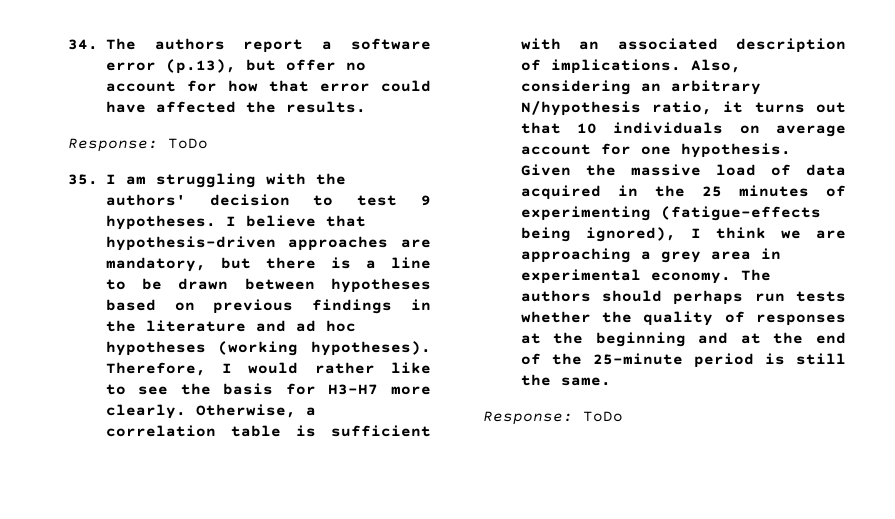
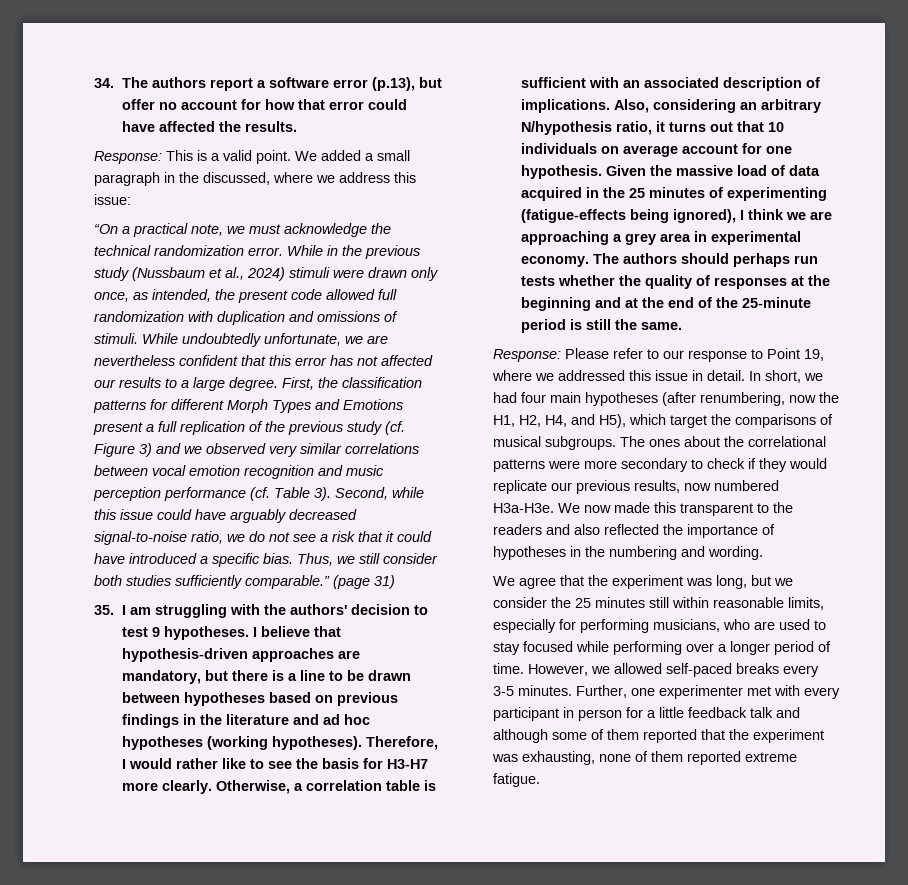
[167,138,208,149] ToDo -> [166,150,411,164] [94,172,417,186] [94,194,132,205] [94,223,392,237] [94,245,421,259] [94,267,439,281] [94,289,398,303] [94,311,399,325] [94,333,389,347] [94,355,434,366] [94,377,423,391] [93,399,404,413] [93,421,406,435] [94,443,420,457] [94,465,385,479] [93,487,425,501] [94,509,358,523] [94,531,433,545] [94,553,439,567] [94,575,396,589] This is a valid point. We added a small paragraph in the discussed, where we address this issue: // “On a practical note, we must acknowledge the technical randomization error. While in the previous study (Nussbaum et al., 2024) stimuli were drawn only once, as intended, the present code allowed full randomization with duplication and omissions of stimuli. While undoubtedly unfortunate, we are nevertheless confident that this error has not affected our results to a large degree. First, the classification patterns for different Morph Types and Emotions present a full replication of the previous study (cf. Figure 3) and we observed very similar correlations between vocal emotion recognition and music perception performance (cf. Table 3). Second, while this issue could have arguably decreased signal-to-noise ratio, we do not see a risk that it could have introduced a specific bias. Thus, we still consider both studies sufficiently comparable.” (page 31)
[582,411,623,422] ToDo -> [565,348,825,362] [492,370,824,383] [493,392,840,406] [493,414,834,428] [493,436,827,450] [493,458,828,472] [493,480,780,494] [493,502,794,516] [493,524,776,538] [493,546,764,560] [493,575,794,589] [493,597,825,610] [493,619,827,633] [493,641,832,655] [493,663,820,677] [493,685,841,699] [493,707,801,721] [493,729,825,743] [492,751,798,765] [493,773,541,787] Please refer to our response to Point 19, where we addressed this issue in detail. In short, we had four main hypotheses (after renumbering, now the H1, H2, H4, and H5), which target the comparisons of musical subgroups. The ones about the correlational patterns were more secondary to check if they would replicate our previous results, now numbered H3a-H3e. We now made this transparent to the readers and also reflected the importance of hypotheses in the numbering and wording. // We agree that the experiment was long, but we consider the 25 minutes still within reasonable limits, especially for performing musicians, who are used to stay focused while performing over a longer period of time. However, we allowed self-paced breaks every 3-5 minutes. Further, one experimenter met with every participant in person for a little feedback talk and although some of them reported that the experiment was exhausting, none of them reported extreme fatigue.

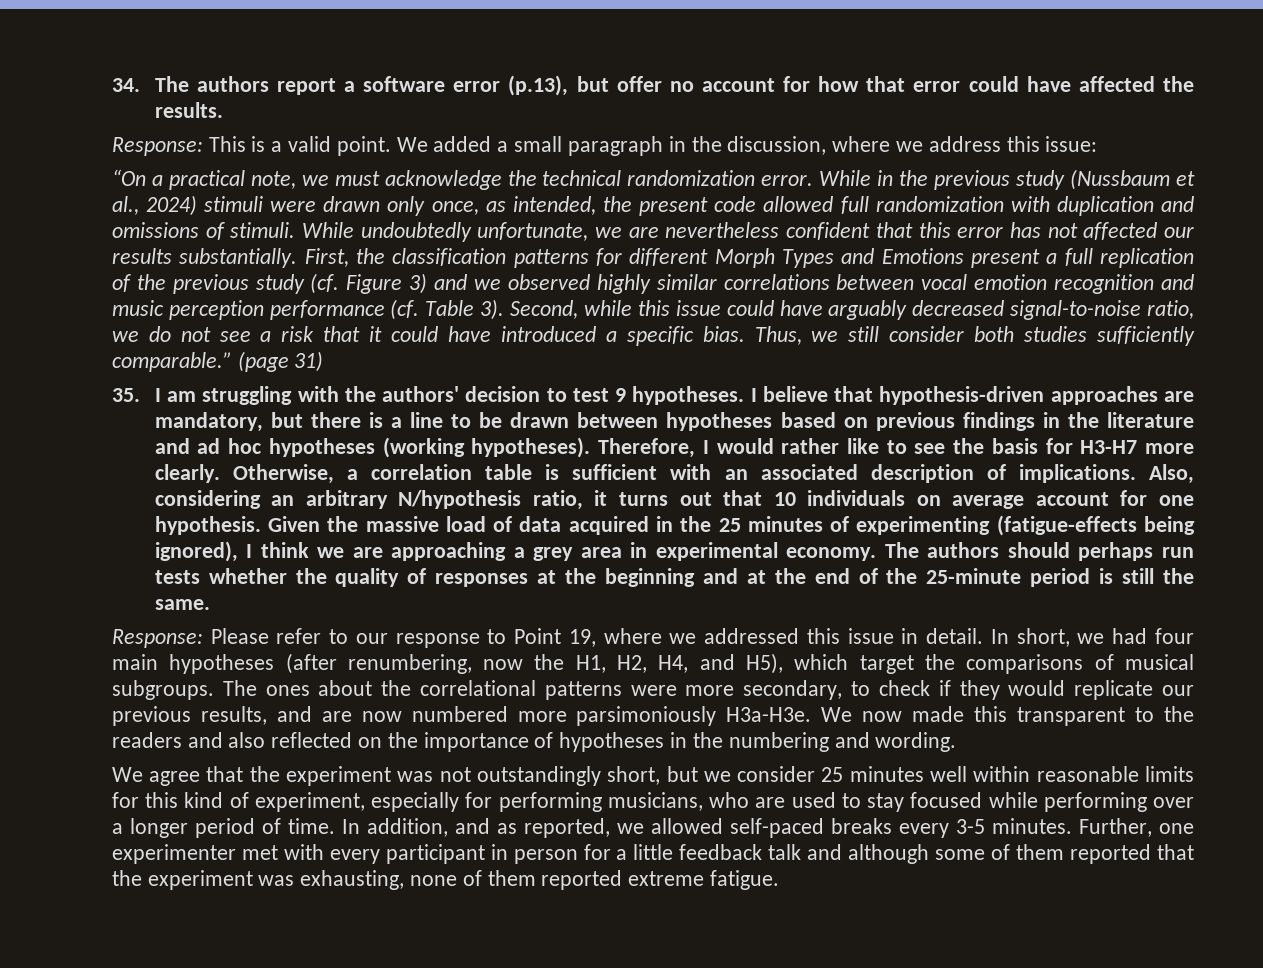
[203,172,271,185] discussed, -> [727,136,827,155] discussion,
[165,377,279,391] to a large degree. -> [179,248,298,268] substantially.
[269,445,298,457] very -> [596,274,651,294] highly
[621,458,689,472] secondary -> [743,680,843,700] secondary,
[684,480,780,491] now numbered -> [276,706,717,726] and are now numbered more parsimoniously
(660, 529) none -> [358,737,383,748] on
[716,575,748,589] long, -> [439,766,661,786] not outstandingly short,
[551,597,670,608] the 25 minutes still -> [821,766,968,782] 25 minutes well
[788,597,825,610] limits, -> [1144,766,1194,782] [111,792,365,812] limits for this kind of experiment,
[528,664,589,676] However, -> [341,818,610,838] In addition, and as reported,

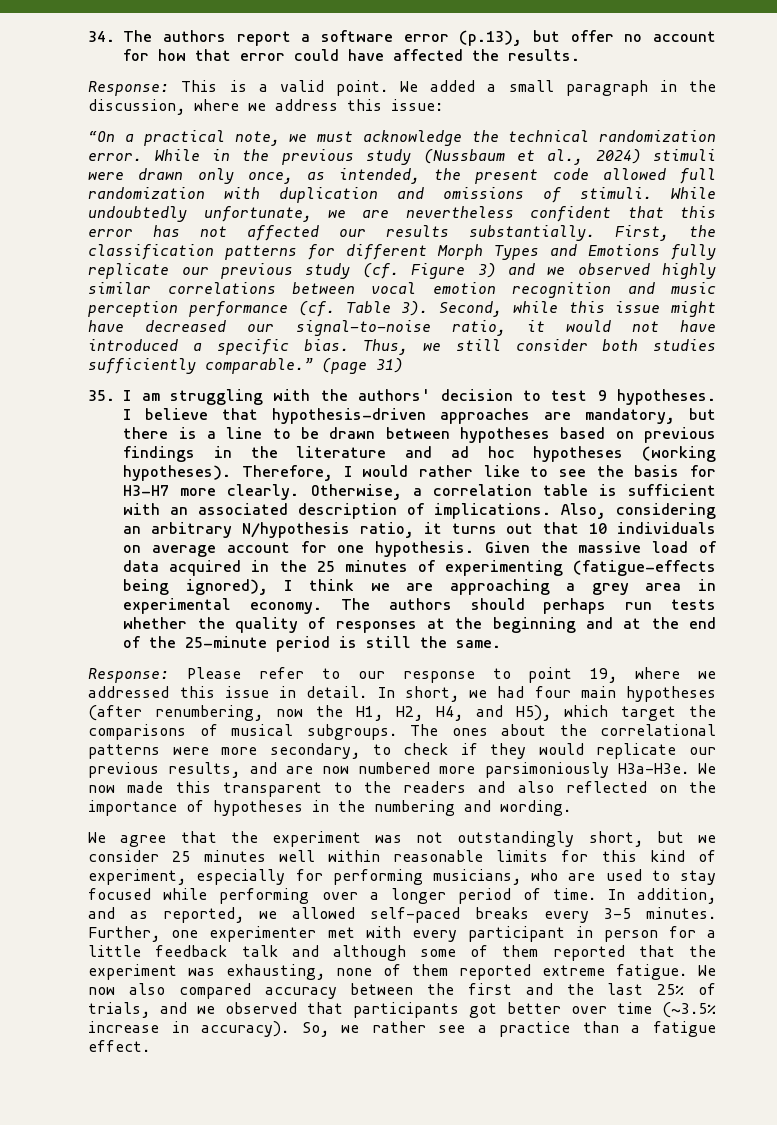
[970,248,1194,268] [111,274,166,292] present a full replication of the -> [670,244,716,260] [88,263,209,279] fully replicate our
[726,300,1194,320] [111,326,439,342] could have arguably decreased signal-to-noise ratio, we do not see a risk that it could -> [671,301,716,317] [88,320,659,336] might have decreased our signal-to-noise ratio, it would not
[514,628,562,644] Point -> [528,667,573,683] point
(780, 880) none -> [698,965,717,976] [88,983,717,999] [88,1002,716,1018] [88,1021,716,1037] [88,1040,151,1052] We now also compared accuracy between the first and the last 25% of trials, and we observed that participants got better over time (~3.5% increase in accuracy). So, we rather see a practice than a fatigue effect.

